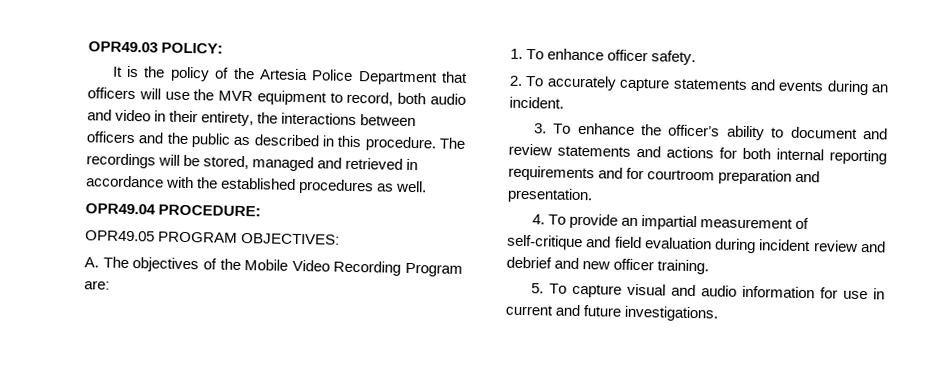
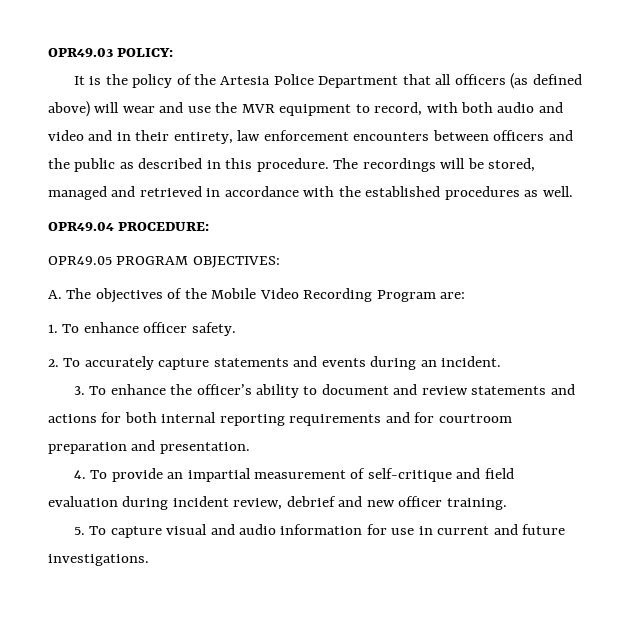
[87,87,161,100] officers will -> [435,73,582,89] [48,101,184,117] all officers (as defined above) will wear and
(394, 98) none -> [426,102,458,113] with
(152, 115) none -> [88,130,113,141] and
[257,112,358,126] the interactions -> [237,130,430,141] law enforcement encounters
[813,240,886,253] review and -> [233,498,283,510] review,

